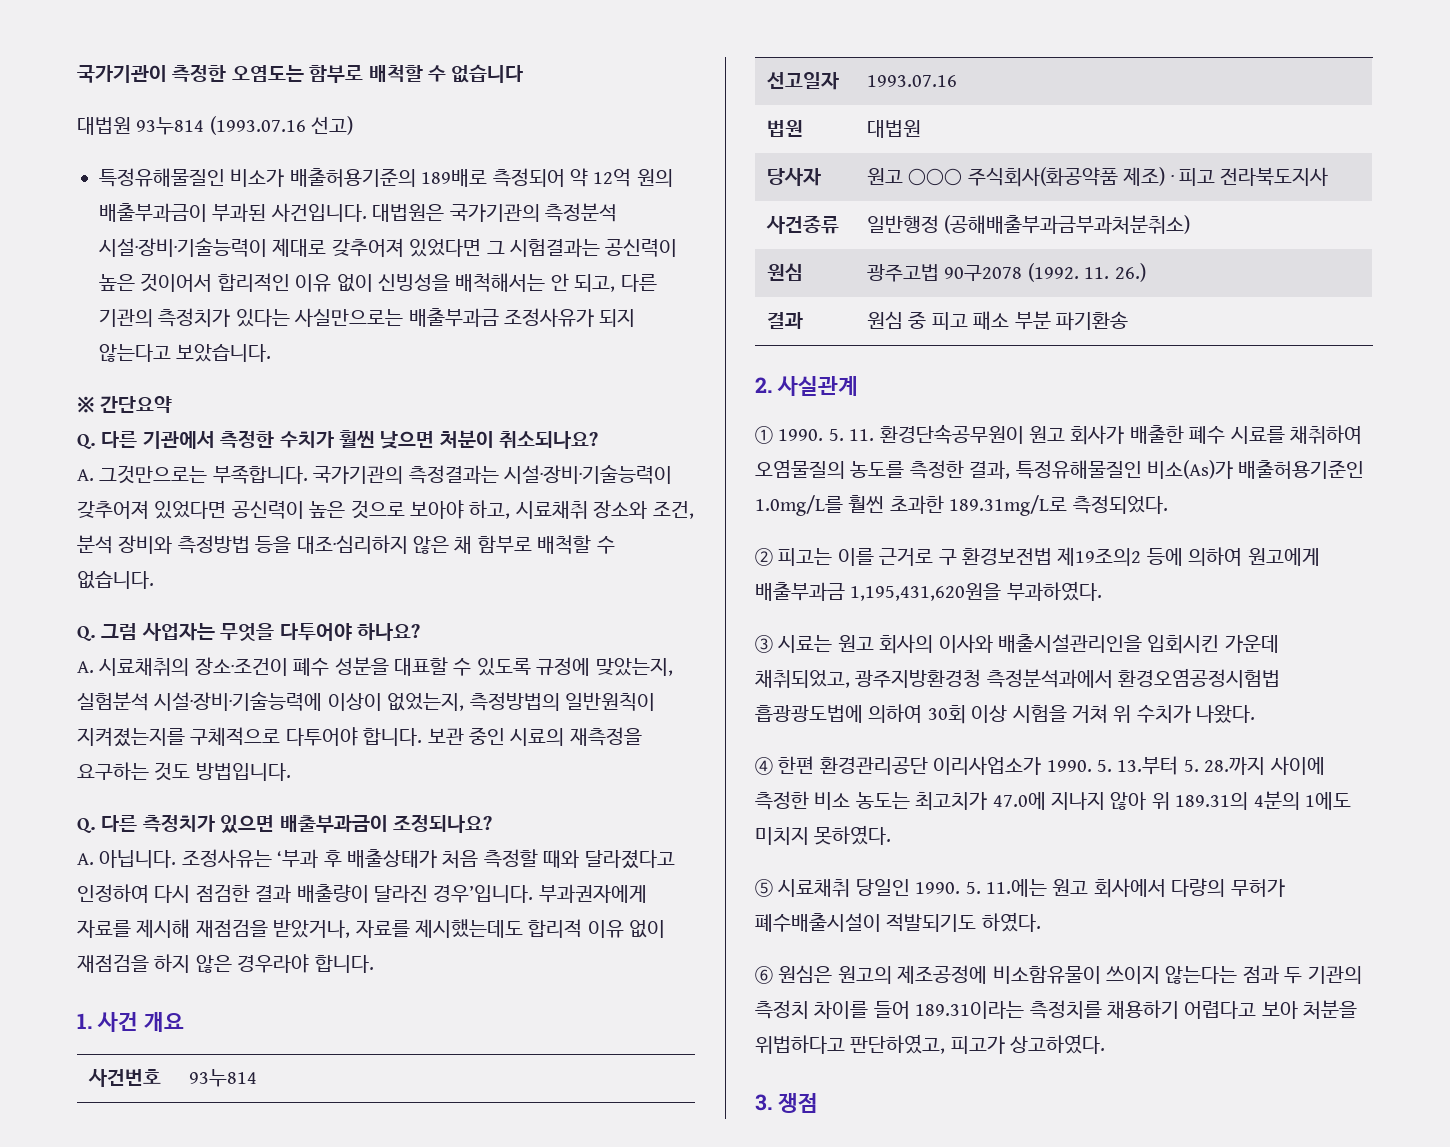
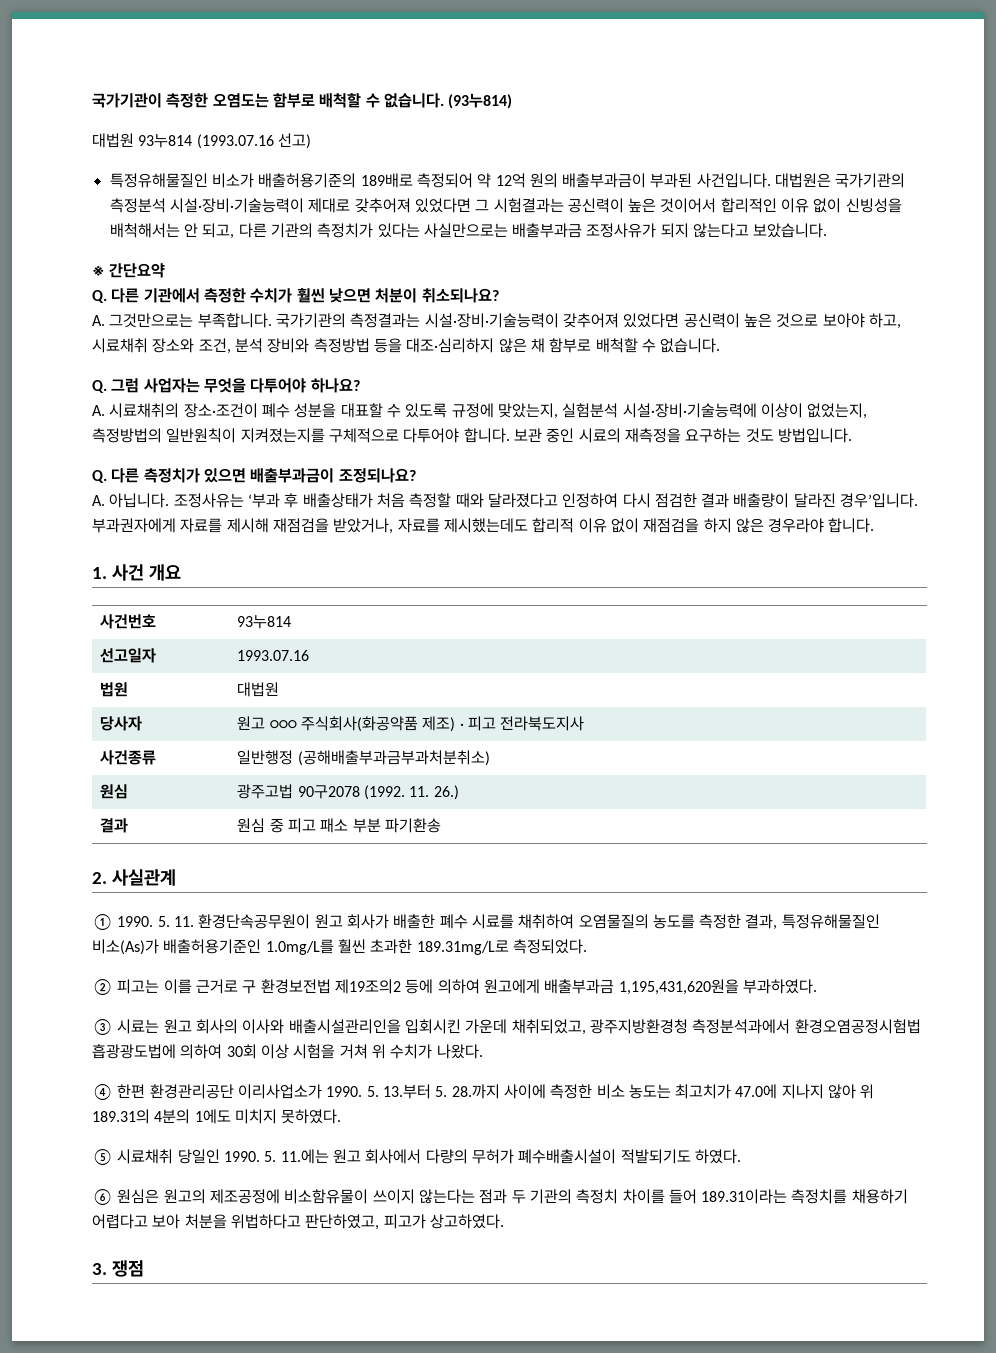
[451,64,524,83] 없습니다 -> [383,93,513,109] 없습니다. (93누814)

